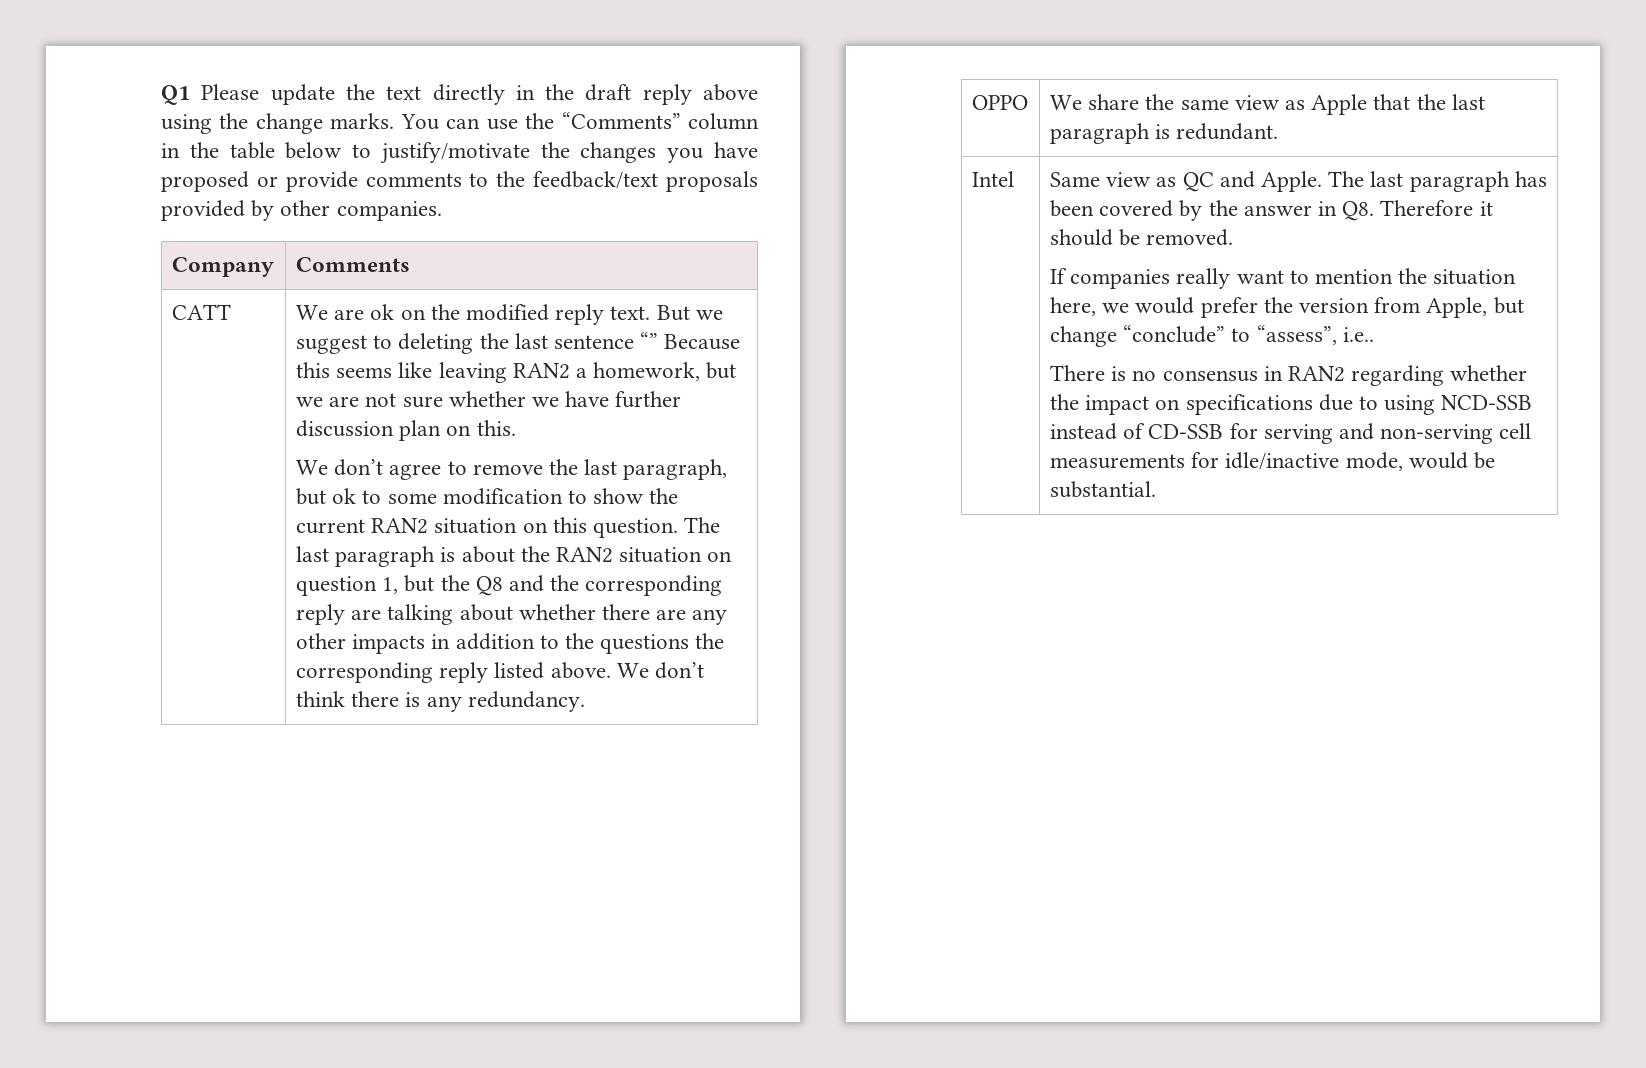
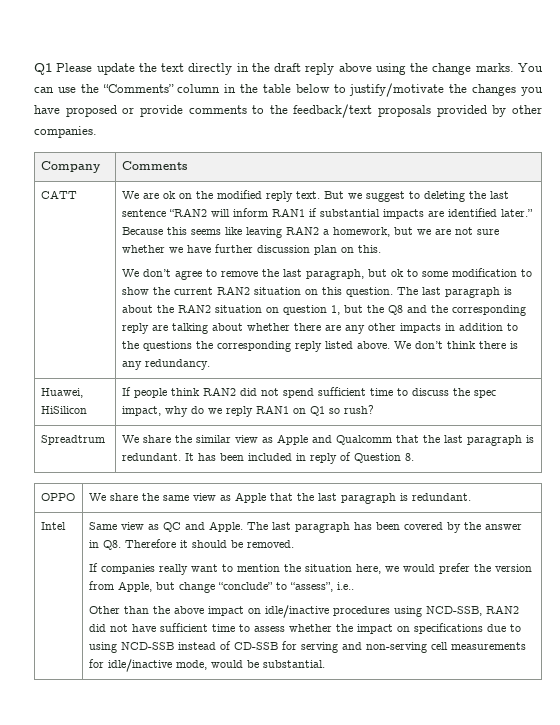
[640,332,659,349] “” -> [168,208,533,219] “RAN2 will inform RAN1 if substantial impacts are identified later.”
(585, 701) none -> [40,388,83,398] [40,406,87,414] [121,387,496,398] [121,405,374,417] [40,435,105,445] [121,434,534,446] [121,452,414,464] // Huawei, HiSilicon | If people think RAN2 did not spend sufficient time to discuss the spec impact, why do we reply RAN1 on Q1 so rush? // Spreadtrum | We share the similar view as Apple and Qualcomm that the last paragraph is redundant. It has been included in reply of Question 8.
[1049,365,1445,386] There is no consensus in RAN2 regarding -> [88,605,519,618] [88,623,285,632] Other than the above impact on idle/inactive procedures using NCD-SSB, RAN2 did not have sufficient time to assess

